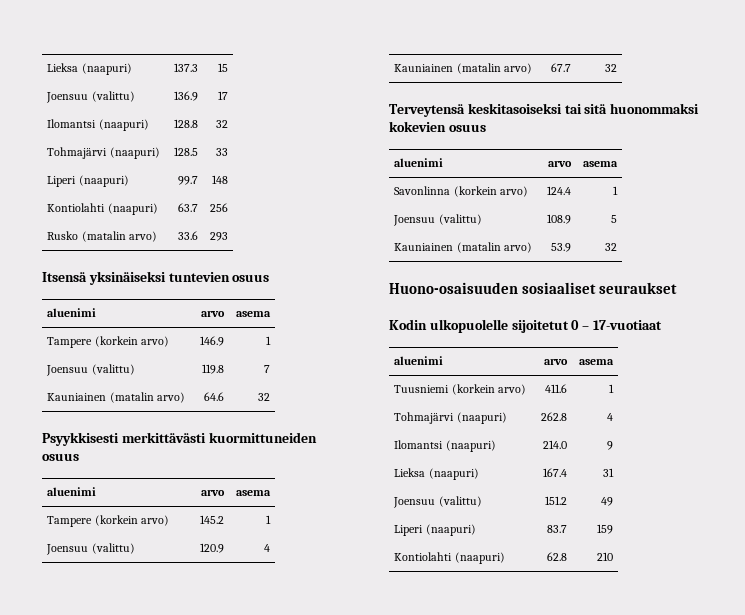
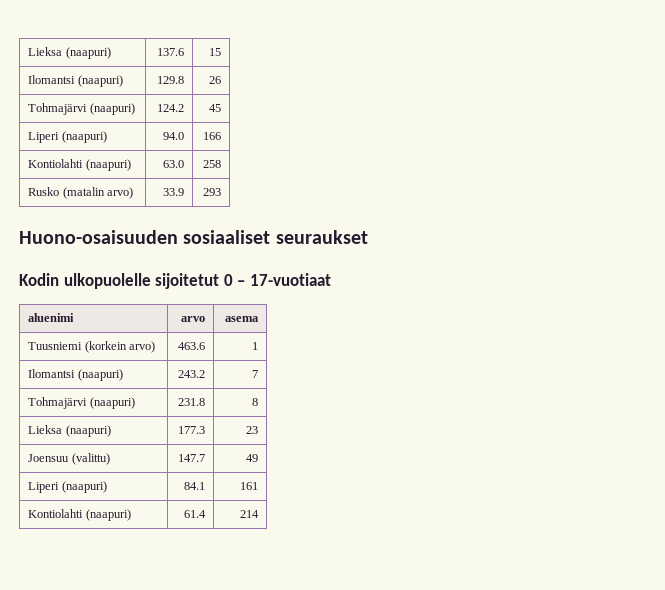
[47,63,132,75] [173,63,198,72] Lieksa (naapuri) | 137.3 -> [28,47,111,59] [156,48,184,56] Lieksa (naapuri) | 137.6
[46,91,135,103] [173,91,198,101] [217,91,228,100] [47,119,149,131] [173,119,198,128] [215,120,228,128] [47,147,160,159] [173,147,198,156] [215,148,228,156] [47,175,129,187] [177,176,198,185] [211,175,228,184] [47,203,158,215] [177,203,198,212] [209,203,228,212] // Joensuu (valittu) | 136.9 | 17 // Ilomantsi (naapuri) | 128.8 | 32 // Tohmajärvi (naapuri) | 128.5 | 33 // Liperi (naapuri) | 99.7 | 148 // Kontiolahti (naapuri) | 63.7 | 256 -> [28,75,123,87] [156,76,184,84] [208,76,221,84] [28,103,135,115] [156,104,184,112] [208,104,221,112] [28,131,107,143] [162,132,184,140] [202,132,221,140] [28,159,131,171] [162,160,184,168] [202,160,221,168] // Ilomantsi (naapuri) | 129.8 | 26 // Tohmajärvi (naapuri) | 124.2 | 45 // Liperi (naapuri) | 94.0 | 166 // Kontiolahti (naapuri) | 63.0 | 258
[177,231,198,240] 33.6 -> [162,188,184,196] 33.9
[42,271,270,285] [47,308,97,317] [200,310,225,317] [235,311,271,317] [47,336,169,348] [199,336,224,346] [265,336,271,345] [46,364,135,376] [201,364,224,374] [263,365,270,373] [47,392,185,403] [203,392,224,401] [257,393,270,401] [42,432,317,446] [42,453,79,461] [47,487,97,496] [200,489,225,496] [235,490,271,496] [47,515,169,527] [199,515,224,524] [265,515,271,524] [46,543,135,555] [199,543,224,553] [263,544,270,552] [394,63,532,74] [550,63,571,72] [604,64,617,72] [389,103,700,117] [389,121,486,132] [394,158,444,167] [547,160,572,167] [582,161,618,167] [394,186,528,197] [546,186,571,195] [612,186,618,195] [393,214,482,226] [546,214,571,224] [610,215,617,223] [394,242,532,253] [550,243,571,252] [604,243,617,251] // Itsensä yksinäiseksi tuntevien osuus // aluenimi | arvo | asema // Tampere (korkein arvo) | 146.9 | 1 // Joensuu (valittu) | 119.8 | 7 // Kauniainen (matalin arvo) | 64.6 | 32 // Psyykkisesti merkittävästi kuormittuneiden osuus // aluenimi | arvo | asema // Tampere (korkein arvo) | 145.2 | 1 // Joensuu (valittu) | 120.9 | 4 // Kauniainen (matalin arvo) | 67.7 | 32 // Terveytensä keskitasoiseksi tai sitä huonommaksi kokevien osuus // aluenimi | arvo | asema // Savonlinna (korkein arvo) | 124.4 | 1 // Joensuu (valittu) | 108.9 | 5 // Kauniainen (matalin arvo) | 53.9 | 32 -> (221, 192) none
[544,384,567,393] [608,384,614,393] [394,412,507,424] [540,412,567,421] [606,413,613,421] [394,440,496,452] [542,440,567,449] [606,441,613,450] [394,468,479,480] [542,468,567,477] [602,468,614,477] [393,496,482,508] [544,496,567,505] 411.6 | 1 // Tohmajärvi (naapuri) | 262.8 | 4 // Ilomantsi (naapuri) | 214.0 | 9 // Lieksa (naapuri) | 167.4 | 31 // Joensuu (valittu) | 151.2 -> [177,342,205,350] [251,342,258,350] [28,369,123,381] [177,370,205,378] [251,370,258,378] [28,397,135,409] [177,398,205,406] [251,398,258,406] [28,425,111,437] [177,426,205,434] [245,426,258,434] [28,453,110,465] [177,454,205,462] 463.6 | 1 // Ilomantsi (naapuri) | 243.2 | 7 // Tohmajärvi (naapuri) | 231.8 | 8 // Lieksa (naapuri) | 177.3 | 23 // Joensuu (valittu) | 147.7
[546,525,567,533] [596,524,613,534] [394,552,505,564] [546,552,567,561] [596,552,613,561] 83.7 | 159 // Kontiolahti (naapuri) | 62.8 | 210 -> [183,482,205,490] [239,482,258,490] [28,509,131,521] [183,510,206,518] [239,510,259,518] 84.1 | 161 // Kontiolahti (naapuri) | 61.4 | 214

